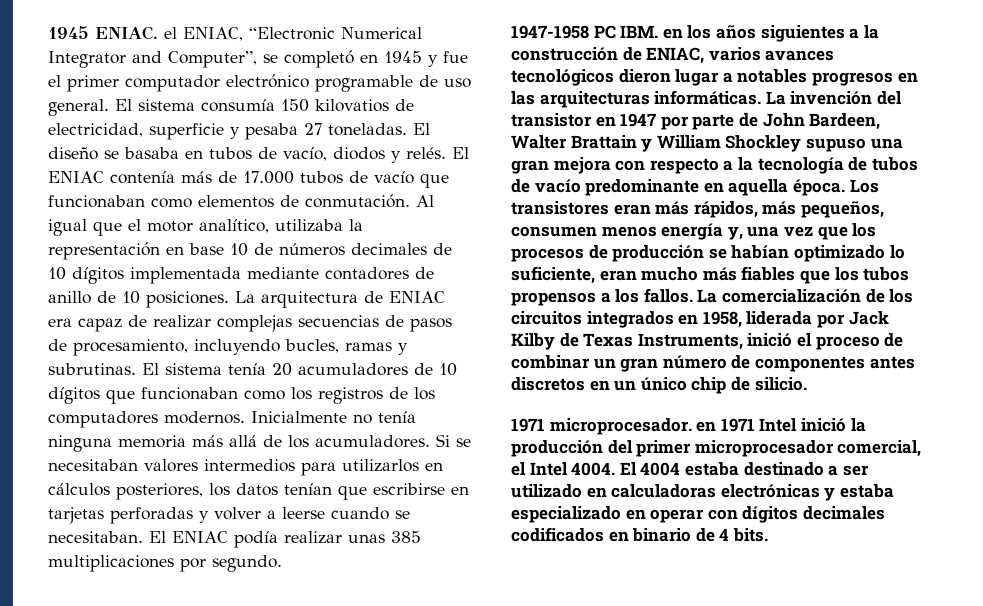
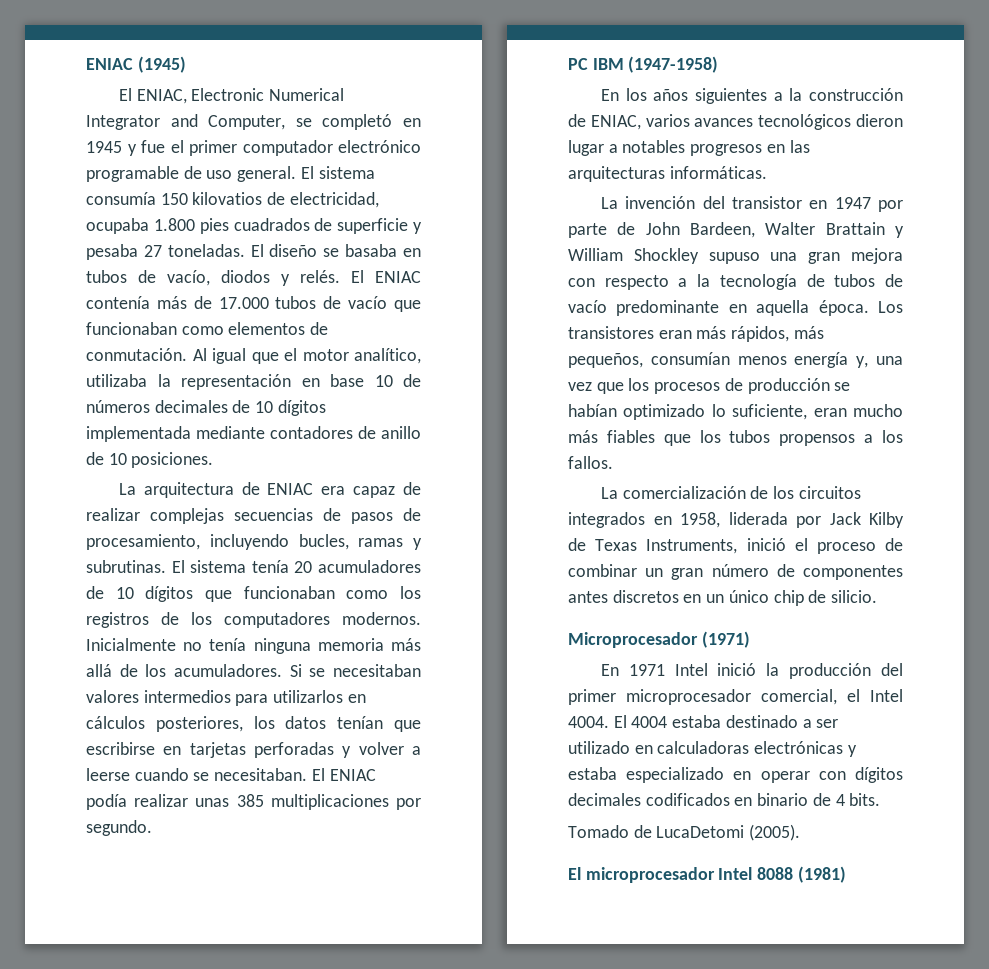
[48,26,335,41] 1945 ENIAC. el ENIAC, “Electronic -> [86,56,186,73] [118,88,265,104] ENIAC (1945) // El ENIAC, Electronic
[168,51,257,68] Computer”, -> [208,115,286,130] Computer,
(143, 130) none -> [86,218,333,234] ocupaba 1.800 pies cuadrados de
(229, 299) none -> (214, 460) //
[511,25,683,39] 1947-1958 PC IBM. en -> [568,56,719,73] [600,89,619,101] PC IBM (1947-1958) // En
(762, 97) none -> (767, 172) //
[511,226,597,237] consumen -> [650,352,730,365] consumían
(693, 295) none -> (613, 462) //
[511,418,717,435] 1971 microprocesador. en -> [568,631,750,648] [600,664,619,676] Microprocesador (1971) // En
(768, 535) none -> [568,824,801,841] [568,866,846,883] // Tomado de LucaDetomi (2005). // El microprocesador Intel 8088 (1981)

